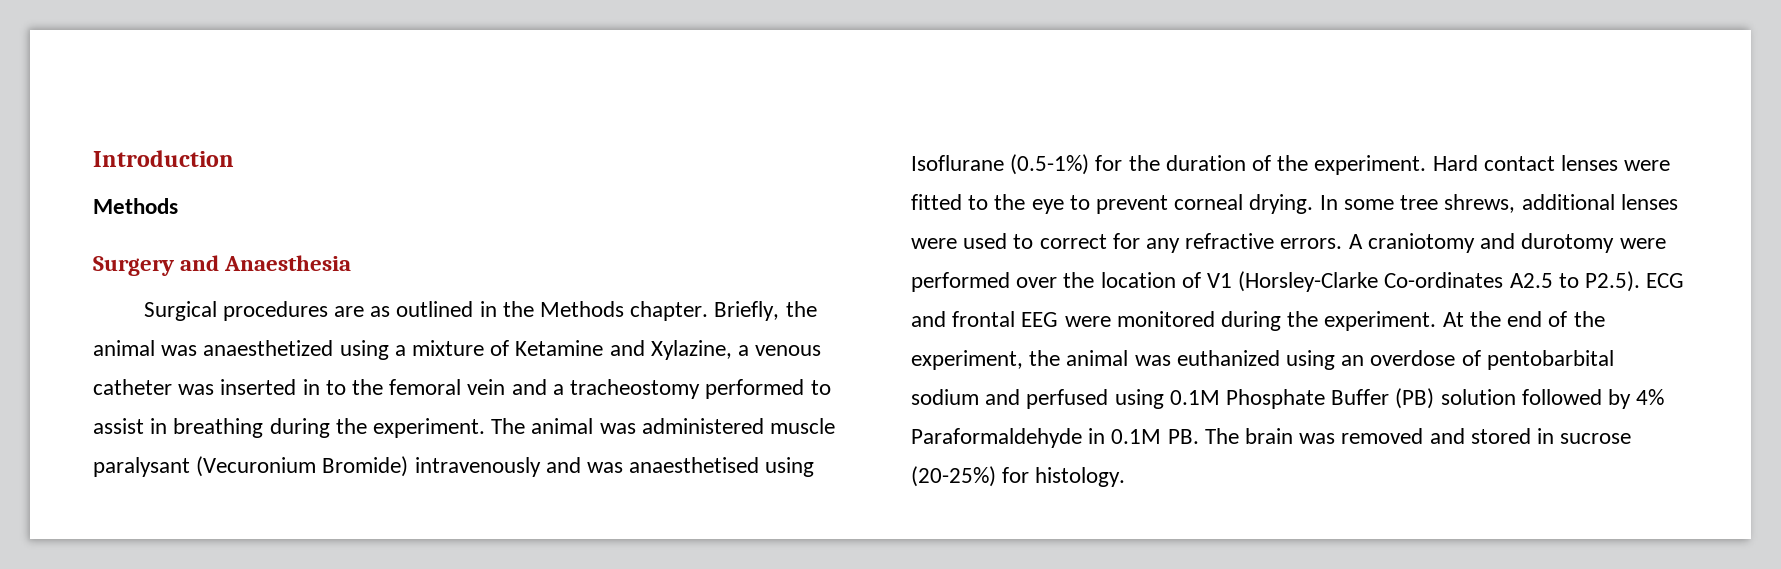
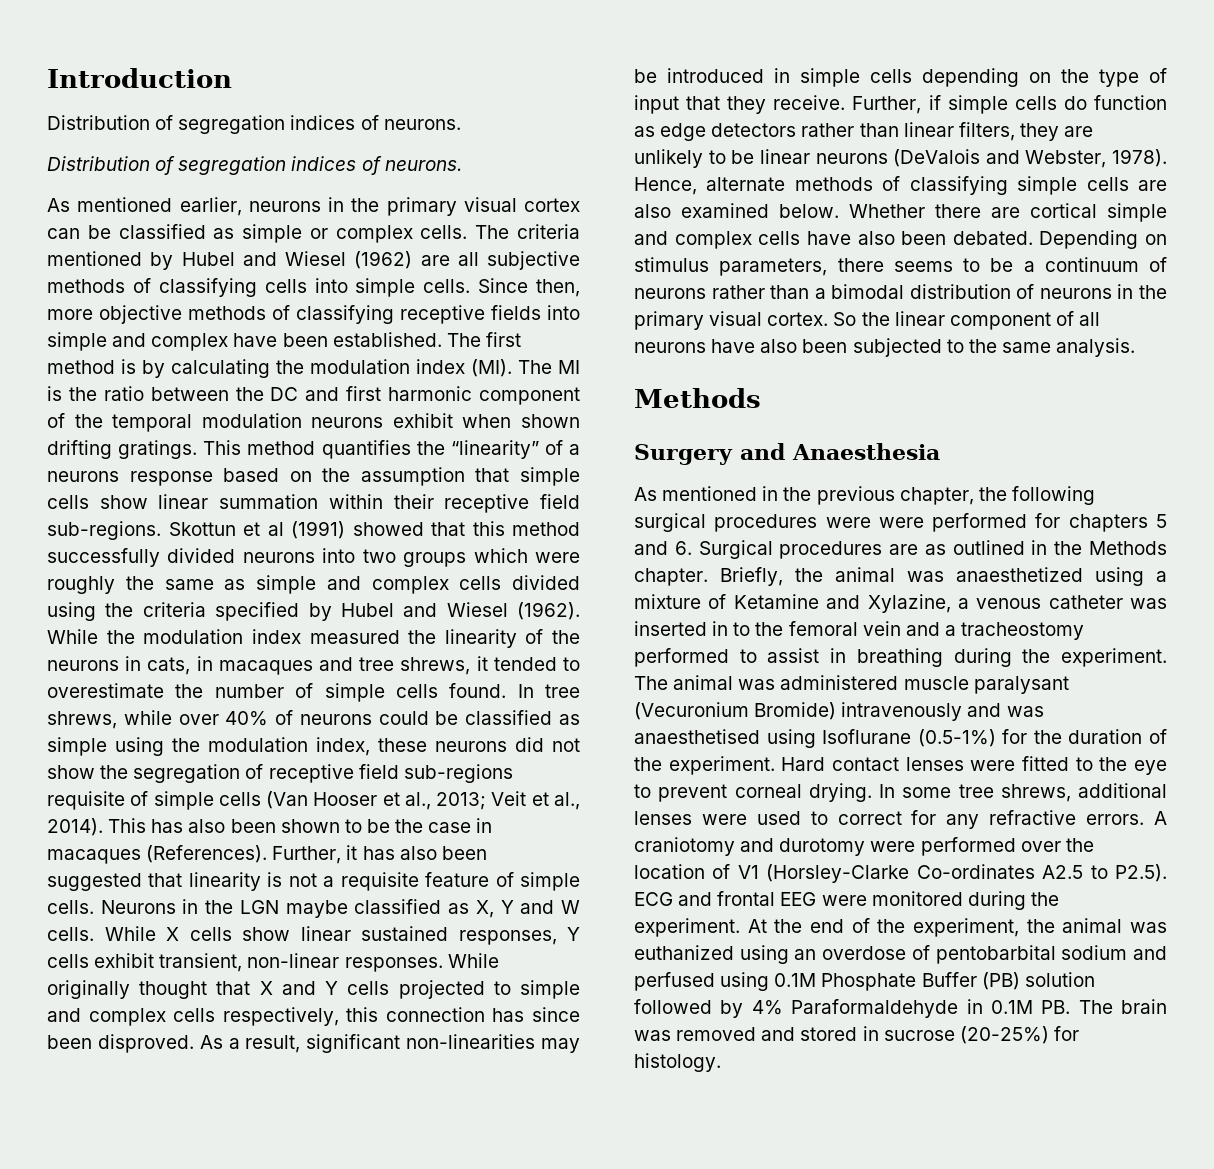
[93,198,178,214] [93,255,352,276] Methods // Surgery and Anaesthesia // -> [47,115,461,134] [47,156,462,175] [47,197,580,216] [47,224,580,243] [47,251,580,270] [47,278,580,297] [47,305,580,324] [47,332,521,351] [47,359,580,378] [47,386,581,405] [47,413,580,432] [47,440,580,459] [47,467,580,486] [47,494,580,513] [47,521,580,540] [47,548,581,567] [47,575,580,594] [47,602,580,621] [47,629,580,648] [47,656,580,675] [47,683,580,702] [47,710,580,729] [47,737,580,756] [47,764,513,783] [47,791,580,810] [47,818,493,836] [47,845,487,864] [47,872,581,891] [47,899,581,918] [47,926,580,945] [47,953,499,972] [47,980,580,999] [47,1007,580,1026] [47,1034,581,1053] [634,68,1167,87] [634,95,1168,114] [634,122,1094,141] [634,149,1167,168] [634,176,1167,195] [634,203,1167,222] [634,230,1167,249] [634,257,1167,276] [634,284,1167,299] [634,311,1101,330] [634,338,1136,357] [634,388,761,408] [634,443,940,465] [634,486,1095,505] [634,513,1167,532] [634,541,692,555] Distribution of segregation indices of neurons. // Distribution of segregation indices of neurons. // As mentioned earlier, neurons in the primary visual cortex can be classified as simple or complex cells. The criteria mentioned by Hubel and Wiesel (1962) are all subjective methods of classifying cells into simple cells. Since then, more objective methods of classifying receptive fields into simple and complex have been established. The first method is by calculating the modulation index (MI). The MI is the ratio between the DC and first harmonic component of the temporal modulation neurons exhibit when shown drifting gratings. This method quantifies the “linearity” of a neurons response based on the assumption that simple cells show linear summation within their receptive field sub-regions. Skottun et al (1991) showed that this method successfully divided neurons into two groups which were roughly the same as simple and complex cells divided using the criteria specified by Hubel and Wiesel (1962). While the modulation index measured the linearity of the neurons in cats, in macaques and tree shrews, it tended to overestimate the number of simple cells found. In tree shrews, while over 40% of neurons could be classified as simple using the modulation index, these neurons did not show the segregation of receptive field sub-regions requisite of simple cells (Van Hooser et al., 2013; Veit et al., 2014). This has also been shown to be the case in macaques (References). Further, it has also been suggested that linearity is not a requisite feature of simple cells. Neurons in the LGN maybe classified as X, Y and W cells. While X cells show linear sustained responses, Y cells exhibit transient, non-linear responses. While originally thought that X and Y cells projected to simple and complex cells respectively, this connection has since been disproved. As a result, significant non-linearities may be introduced in simple cells depending on the type of input that they receive. Further, if simple cells do function as edge detectors rather than linear filters, they are unlikely to be linear neurons (DeValois and Webster, 1978). Hence, alternate methods of classifying simple cells are also examined below. Whether there are cortical simple and complex cells have also been debated. Depending on stimulus parameters, there seems to be a continuum of neurons rather than a bimodal distribution of neurons in the primary visual cortex. So the linear component of all neurons have also been subjected to the same analysis. // Methods // Surgery and Anaesthesia // As mentioned in the previous chapter, the following surgical procedures were were performed for chapters 5 and 6.

